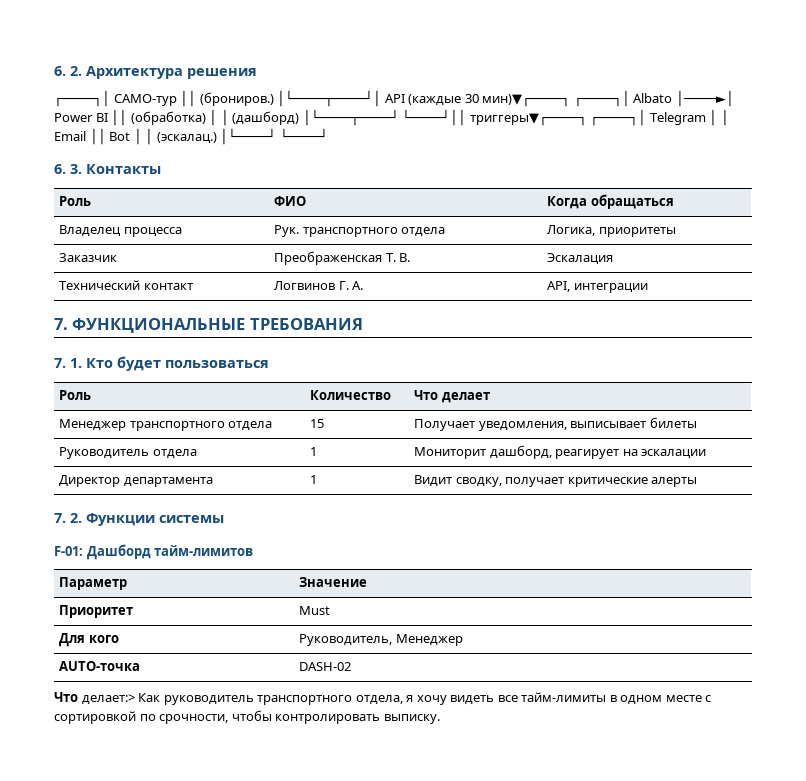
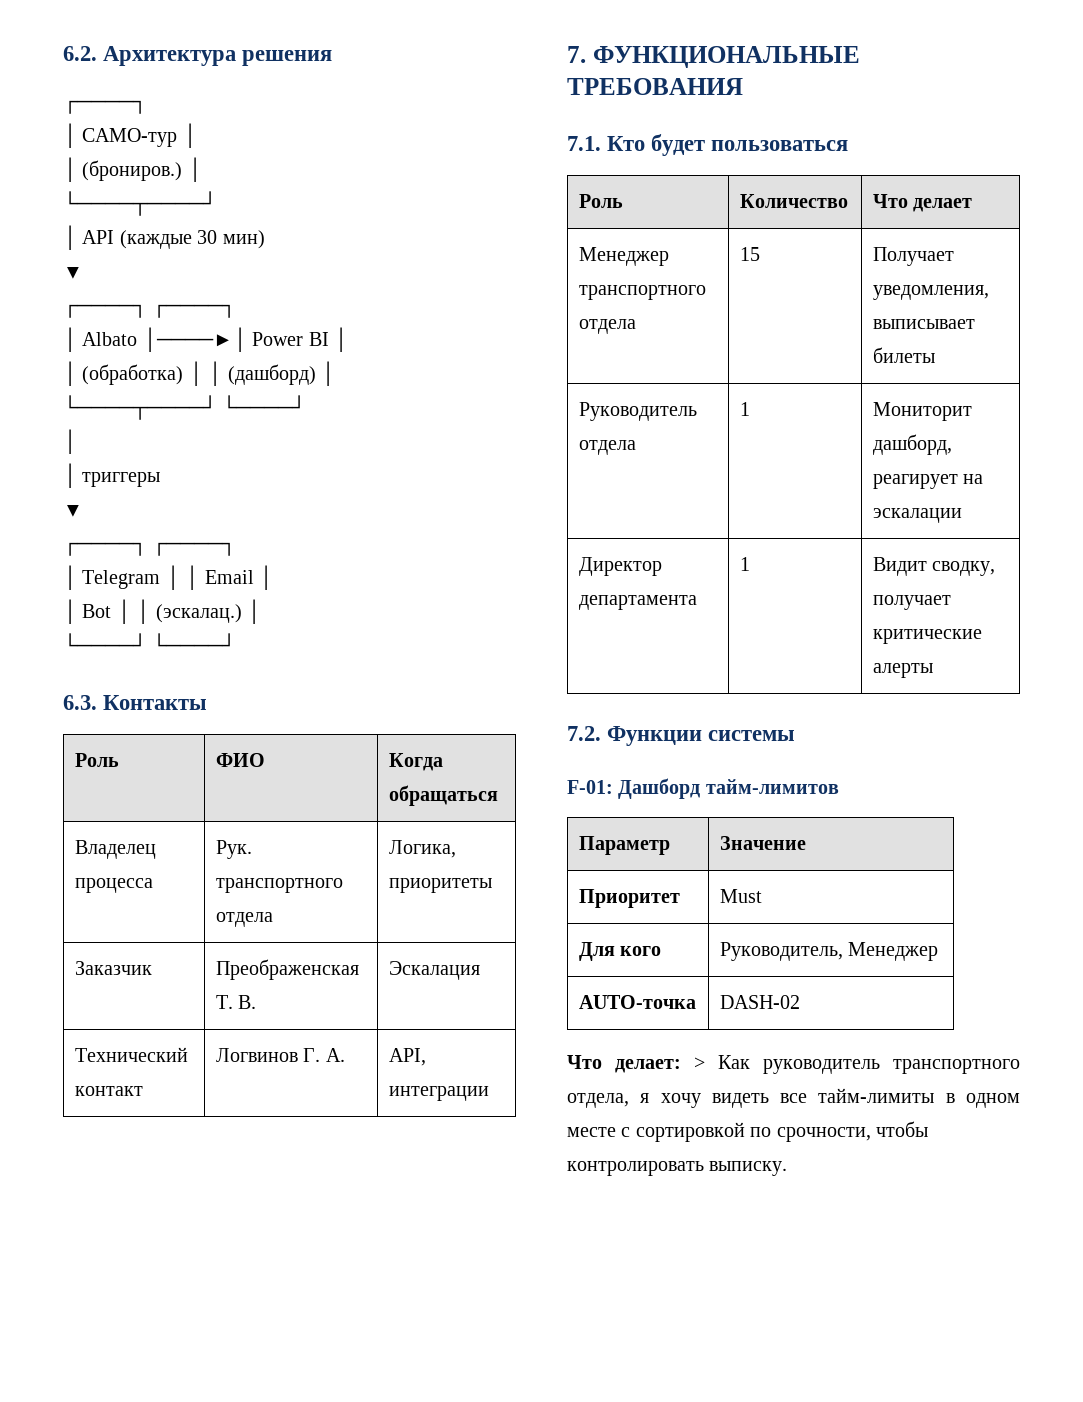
[54,66,82,76] 6. 2. -> [63,46,97,61] 6.2.
[54,90,630,107] ┌────┐│ САМО-тур ││ (брониров.) │└────┬────┘│ API (каждые 30 мин)▼┌────┐ ┌────┐│ -> [63,100,147,114] [63,123,197,148] [63,157,202,182] [63,191,217,216] [63,225,265,250] [63,267,83,279] [63,304,237,318] [63,327,77,352] ┌────┐ // │ САМО-тур │ // │ (брониров.) │ // └────┬────┘ // │ API (каждые 30 мин) // ▼ // ┌────┐ ┌────┐ // │
[111,109,128,126] ││ -> [334,327,348,352] [63,361,77,386] │ // │
[302,109,647,126] │└────┬────┘ └────┘││ триггеры▼┌────┐ ┌────┐│ -> [321,361,335,386] [63,395,307,420] [63,429,77,454] [63,463,161,488] [63,505,83,517] [63,542,237,556] [63,565,77,590] │ // └────┬────┘ └────┘ // │ // │ триггеры // ▼ // ┌────┐ ┌────┐ // │
[89,128,106,145] ││ -> [259,565,273,590] [63,599,77,624] │ // │
[220,128,328,145] [54,164,82,174] │└────┘ └────┘ // 6. 3. -> [247,599,261,624] [63,633,237,652] [63,695,97,710] │ // └────┘ └────┘ // 6.3.
[54,358,82,368] 7. 1. -> [567,136,601,151] 7.1.
[54,513,82,523] 7. 2. -> [567,726,601,741] 7.2.
[81,694,135,705] делает:> -> [615,1057,705,1073] делает: >

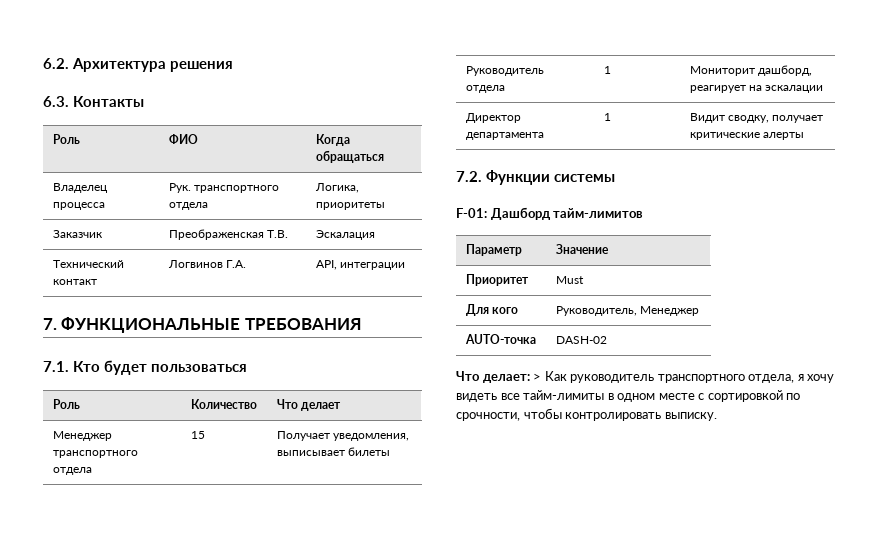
[63,100,147,114] [63,123,197,148] [63,157,202,182] [63,191,217,216] [63,225,265,250] [63,267,83,279] [63,304,237,318] [63,327,348,352] [63,361,335,386] [63,395,307,420] [63,429,77,454] [63,463,161,488] [63,505,83,517] [63,542,237,556] [63,565,273,590] [63,599,261,624] [63,633,237,652] // ┌────┐ // │ САМО-тур │ // │ (брониров.) │ // └────┬────┘ // │ API (каждые 30 мин) // ▼ // ┌────┐ ┌────┐ // │ Albato │────►│ Power BI │ // │ (обработка) │ │ (дашборд) │ // └────┬────┘ └────┘ // │ // │ триггеры // ▼ // ┌────┐ ┌────┐ // │ Telegram │ │ Email │ // │ Bot │ │ (эскалац.) │ // └────┘ └────┘ -> (233, 66) none
[215,995,257,1009] Т. В. -> [266,230,288,238] Т.В.
[303,1048,345,1062] Г. А. -> [225,260,246,268] Г.А.

